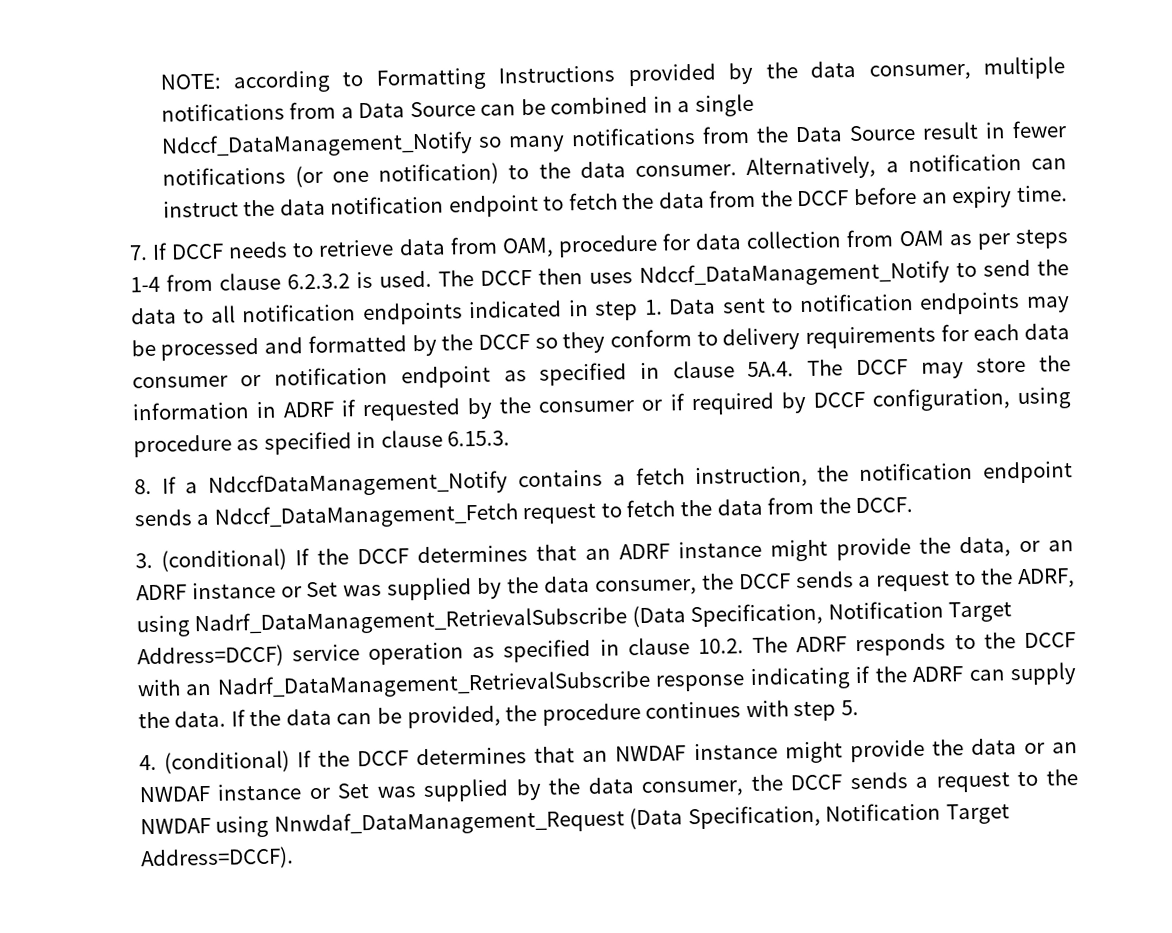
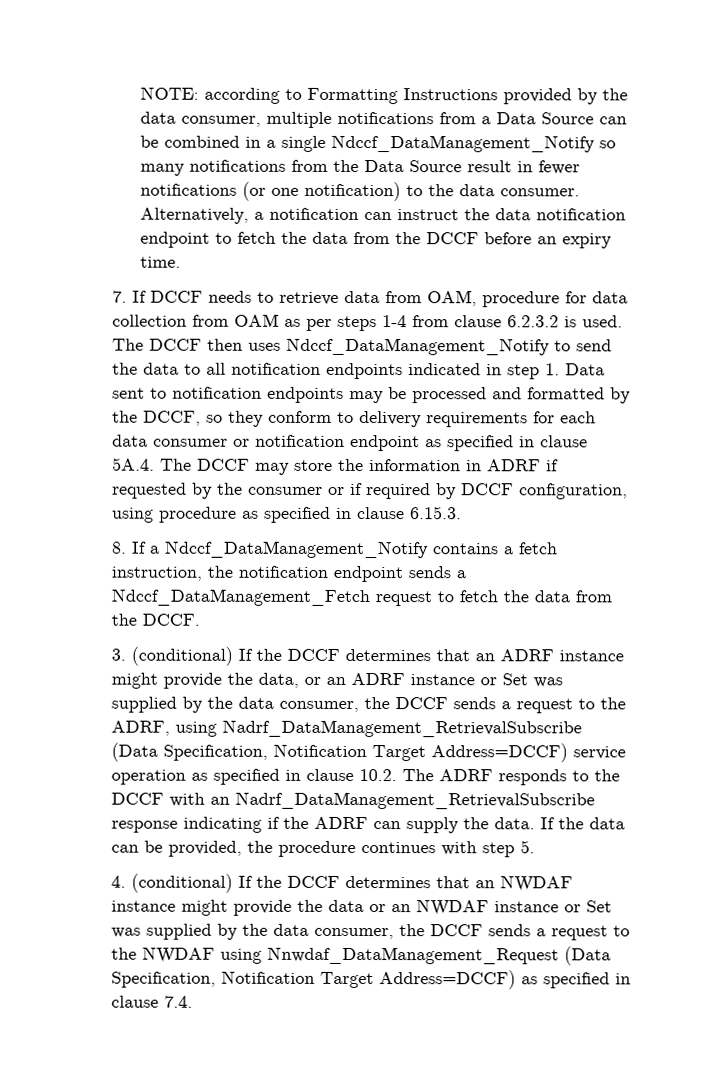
[477,334,530,350] DCCF -> [142,410,201,426] DCCF,
[208,470,509,498] NdccfDataManagement_Notify -> [163,540,428,559] Ndccf_DataManagement_Notify
[139,846,294,871] Address=DCCF). -> [378,970,631,990] [110,995,193,1008] Address=DCCF) as specified in clause 7.4.

